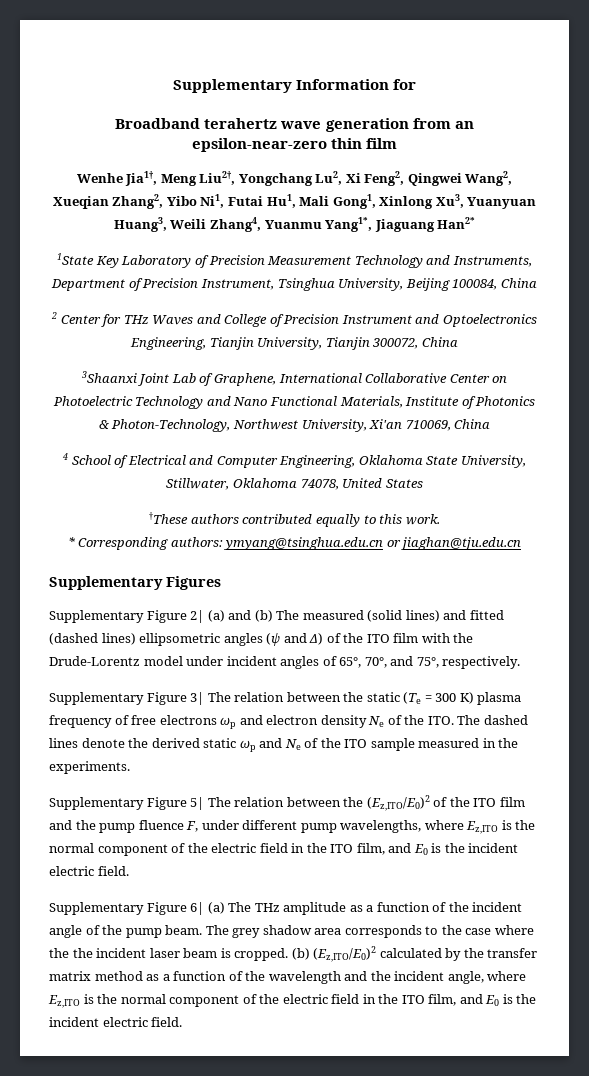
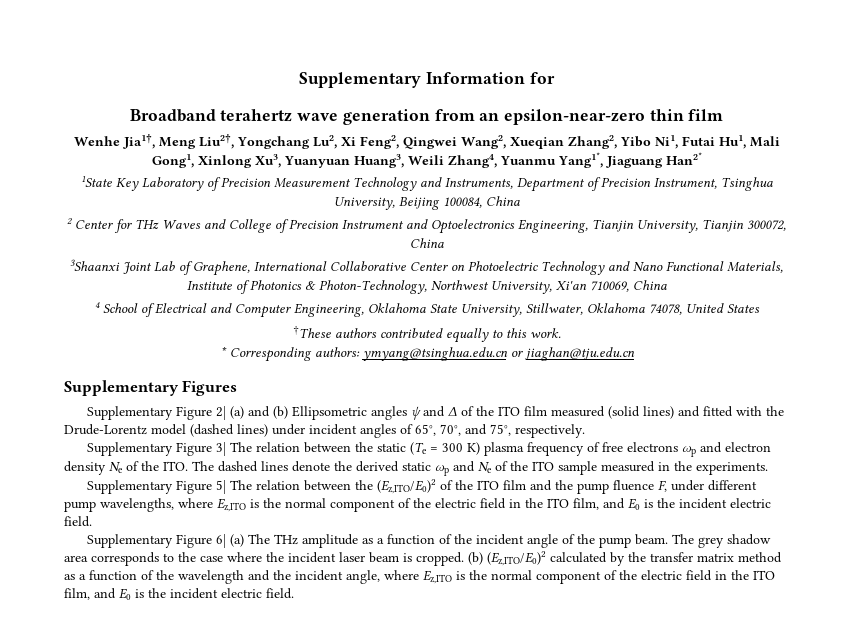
[276,610,300,620] The -> [291,406,547,420] Ellipsometric angles ψ and Δ of the ITO film
[49,633,419,646] (dashed lines) ellipsometric angles (ψ and Δ) of the ITO film -> (733, 411) none
(183, 661) none -> [190,424,268,437] (dashed lines)
[72,948,93,958] the -> (284, 557) none

